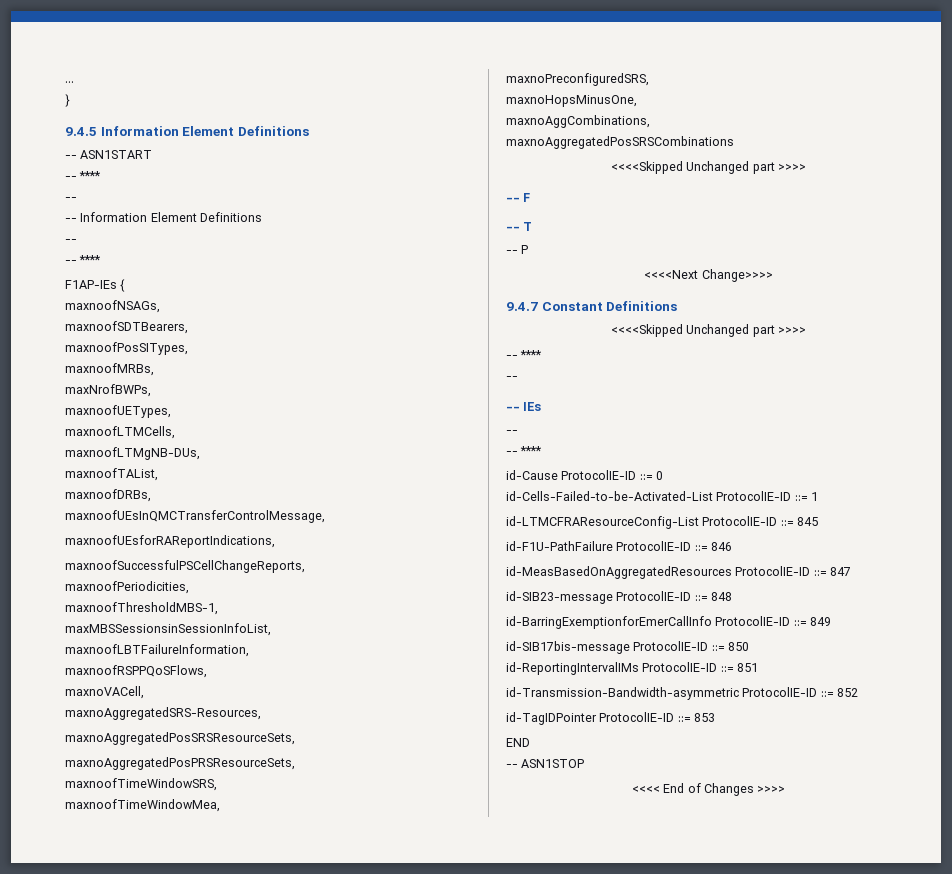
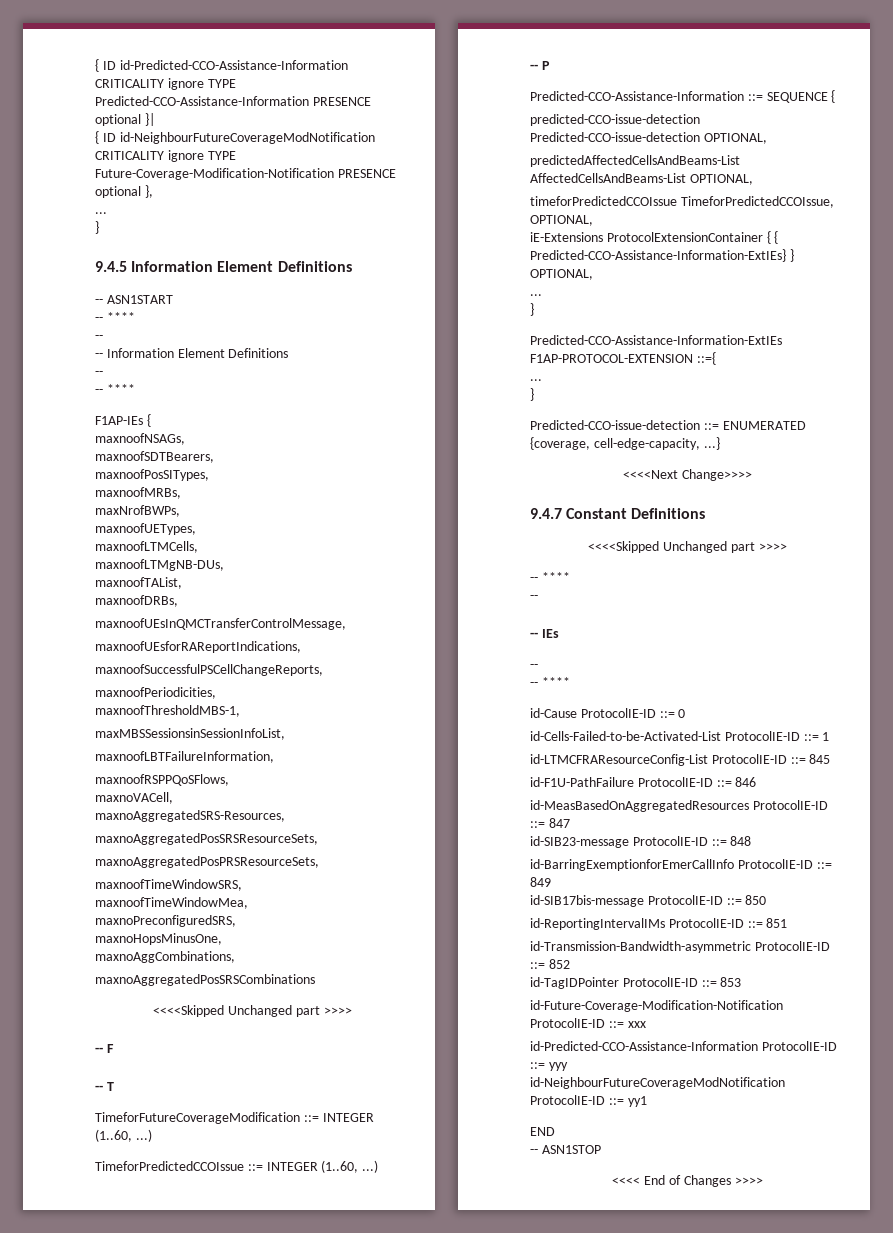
(65, 82) none -> [95,59,348,72] [95,78,236,90] [95,96,371,106] [95,113,155,126] [95,131,375,144] [95,150,236,162] [95,168,396,180] [95,185,153,198] { ID id-Predicted-CCO-Assistance-Information CRITICALITY ignore TYPE Predicted-CCO-Assistance-Information PRESENCE optional }| // { ID id-NeighbourFutureCoverageModNotification CRITICALITY ignore TYPE Future-Coverage-Modification-Notification PRESENCE optional }, //
[506,245,529,254] -- P -> [95,1112,374,1124] [95,1129,152,1142] [95,1160,379,1173] [530,61,550,70] [530,90,836,103] [530,114,700,126] [530,132,767,144] [530,155,740,167] [530,173,753,185] [530,196,834,208] [530,215,593,226] [530,231,779,244] [530,249,794,262] [530,269,593,280] [530,294,542,296] [530,303,534,316] [530,335,782,345] [530,352,716,365] [530,379,542,381] [530,388,534,401] [530,420,806,430] [530,437,720,450] TimeforFutureCoverageModification ::= INTEGER (1..60, ...) // TimeforPredictedCCOIssue ::= INTEGER (1..60, ...) // -- P // Predicted-CCO-Assistance-Information ::= SEQUENCE { // predicted-CCO-issue-detection Predicted-CCO-issue-detection OPTIONAL, // predictedAffectedCellsAndBeams-List AffectedCellsAndBeams-List OPTIONAL, // timeforPredictedCCOIssue TimeforPredictedCCOIssue, OPTIONAL, // iE-Extensions ProtocolExtensionContainer { { Predicted-CCO-Assistance-Information-ExtIEs} } OPTIONAL, // ... // } // Predicted-CCO-Assistance-Information-ExtIEs F1AP-PROTOCOL-EXTENSION ::={ // ... // } // Predicted-CCO-issue-detection ::= ENUMERATED {coverage, cell-edge-capacity, ...}
(716, 717) none -> [530,1000,783,1012] [530,1018,646,1028] [530,1041,837,1051] [530,1062,568,1071] [530,1077,785,1089] [530,1095,647,1107] // id-Future-Coverage-Modification-Notification ProtocolIE-ID ::= xxx // id-Predicted-CCO-Assistance-Information ProtocolIE-ID ::= yyy // id-NeighbourFutureCoverageModNotification ProtocolIE-ID ::= yy1

